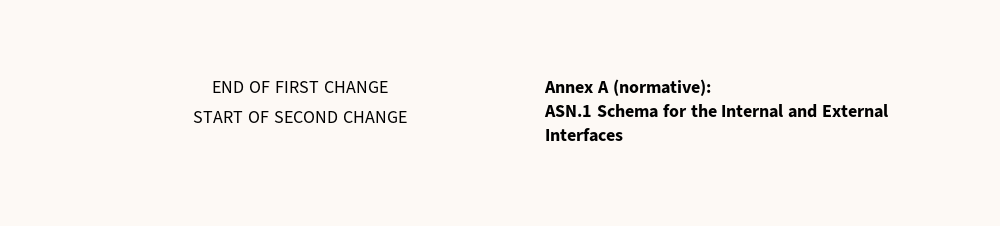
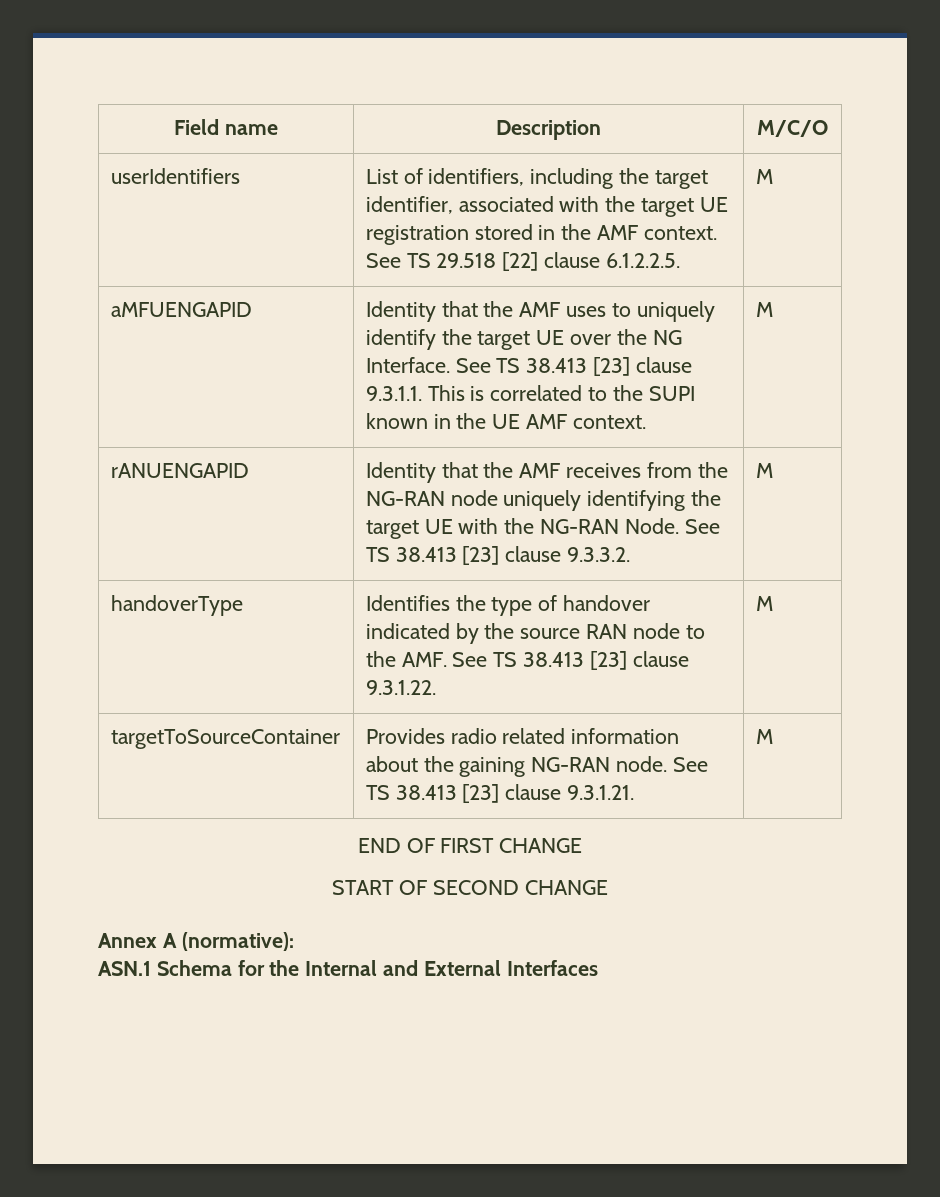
(212, 87) none -> [174,119,278,135] [496,120,601,140] [757,120,828,137] [110,168,240,184] [365,168,708,189] [365,196,728,217] [365,224,717,245] [365,252,680,271] [755,169,773,184] [110,302,252,317] [365,301,715,322] [365,329,682,350] [365,357,692,376] [365,385,695,401] [365,413,646,429] [755,302,773,317] [110,463,249,478] [365,462,728,483] [365,490,722,511] [365,518,720,539] [365,546,631,565] [755,463,773,478] [110,595,243,616] [365,595,651,616] [365,623,705,644] [365,651,689,670] [365,680,436,695] [755,596,773,611] [110,729,340,749] [365,728,680,744] [365,756,708,777] [365,784,635,803] [755,729,773,744] Field name | Description | M/C/O // userIdentifiers | List of identifiers, including the target identifier, associated with the target UE registration stored in the AMF context. See TS 29.518 [22] clause 6.1.2.2.5. | M // aMFUENGAPID | Identity that the AMF uses to uniquely identify the target UE over the NG Interface. See TS 38.413 [23] clause 9.3.1.1. This is correlated to the SUPI known in the UE AMF context. | M // rANUENGAPID | Identity that the AMF receives from the NG-RAN node uniquely identifying the target UE with the NG-RAN Node. See TS 38.413 [23] clause 9.3.3.2. | M // handoverType | Identifies the type of handover indicated by the source RAN node to the AMF. See TS 38.413 [23] clause 9.3.1.22. | M // targetToSourceContainer | Provides radio related information about the gaining NG-RAN node. See TS 38.413 [23] clause 9.3.1.21. | M //

